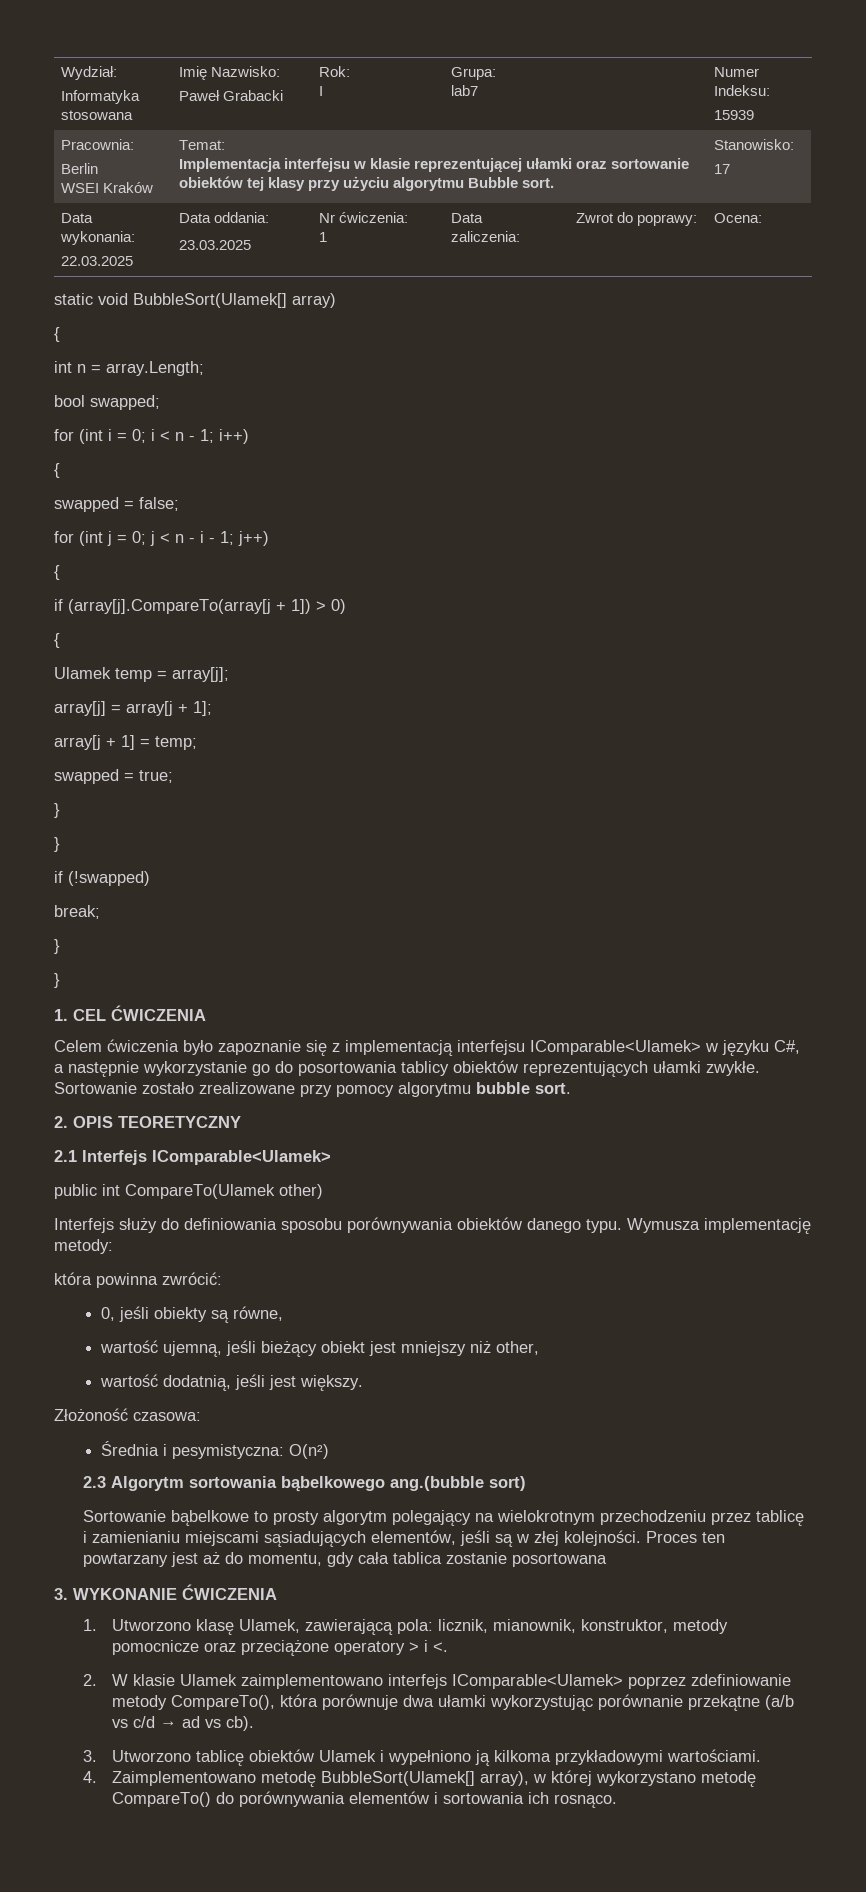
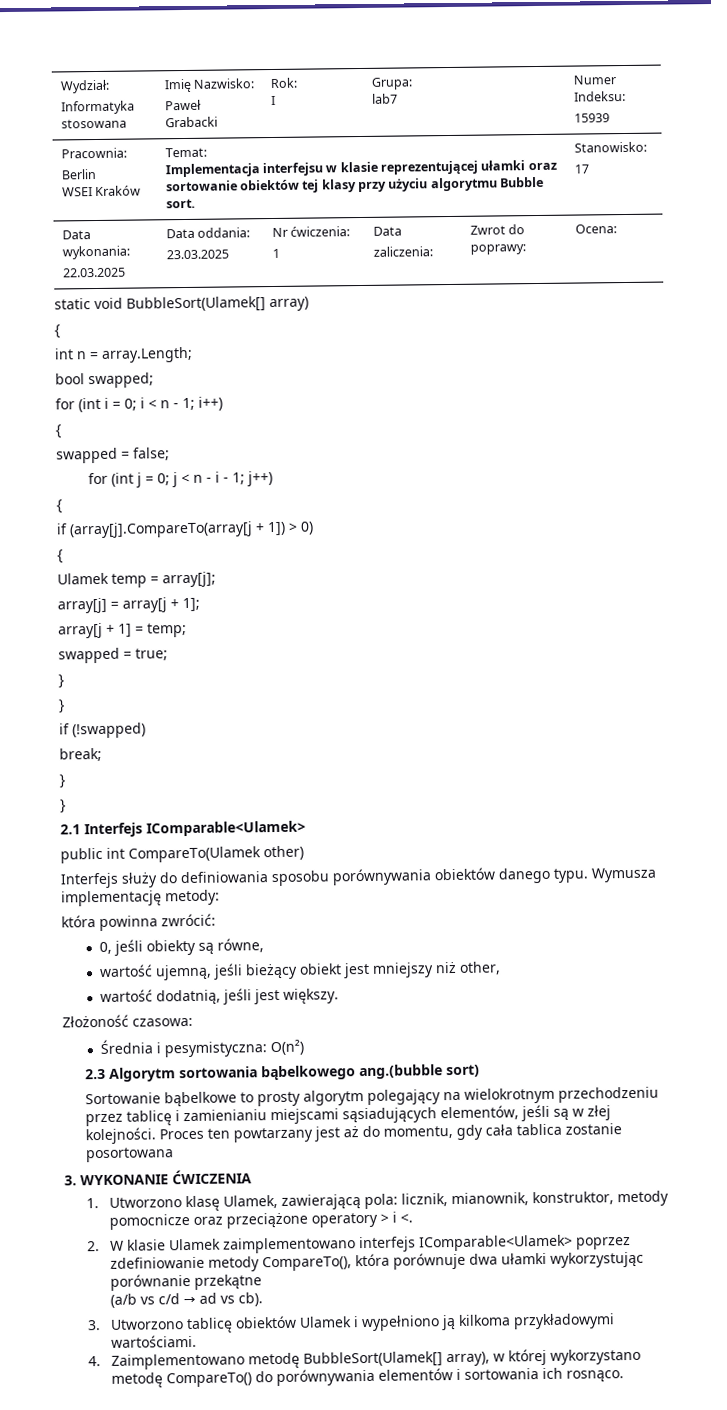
[54,1005,206,1021] [54,1039,800,1056] [54,1060,760,1077] [54,1082,571,1097] [54,1116,241,1128] // 1. CEL ĆWICZENIA // Celem ćwiczenia było zapoznanie się z implementacją interfejsu IComparable<Ulamek> w języku C#, a następnie wykorzystanie go do posortowania tablicy obiektów reprezentujących ułamki zwykłe. Sortowanie zostało zrealizowane przy pomocy algorytmu bubble sort. // 2. OPIS TEORETYCZNY -> (66, 806) none
(760, 1703) none -> (262, 1282) //

